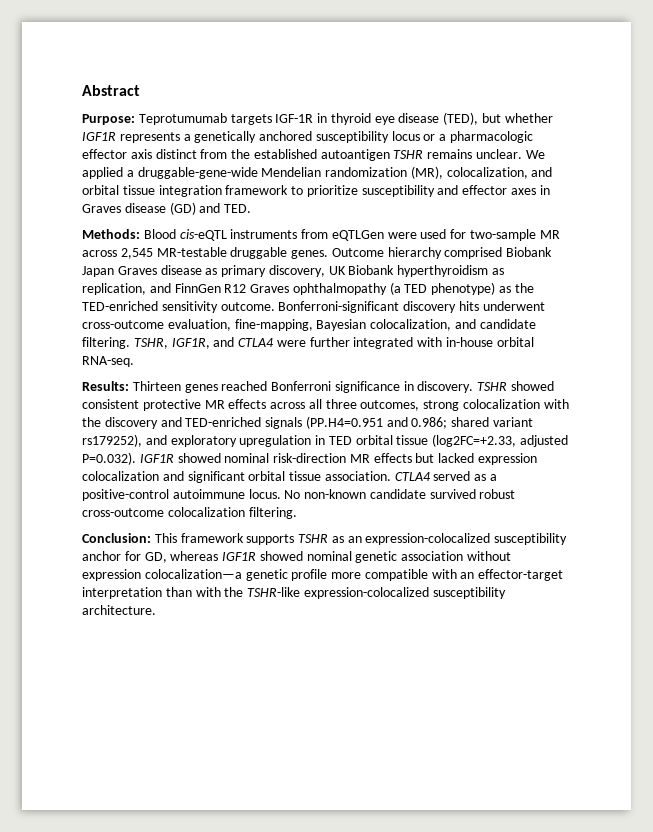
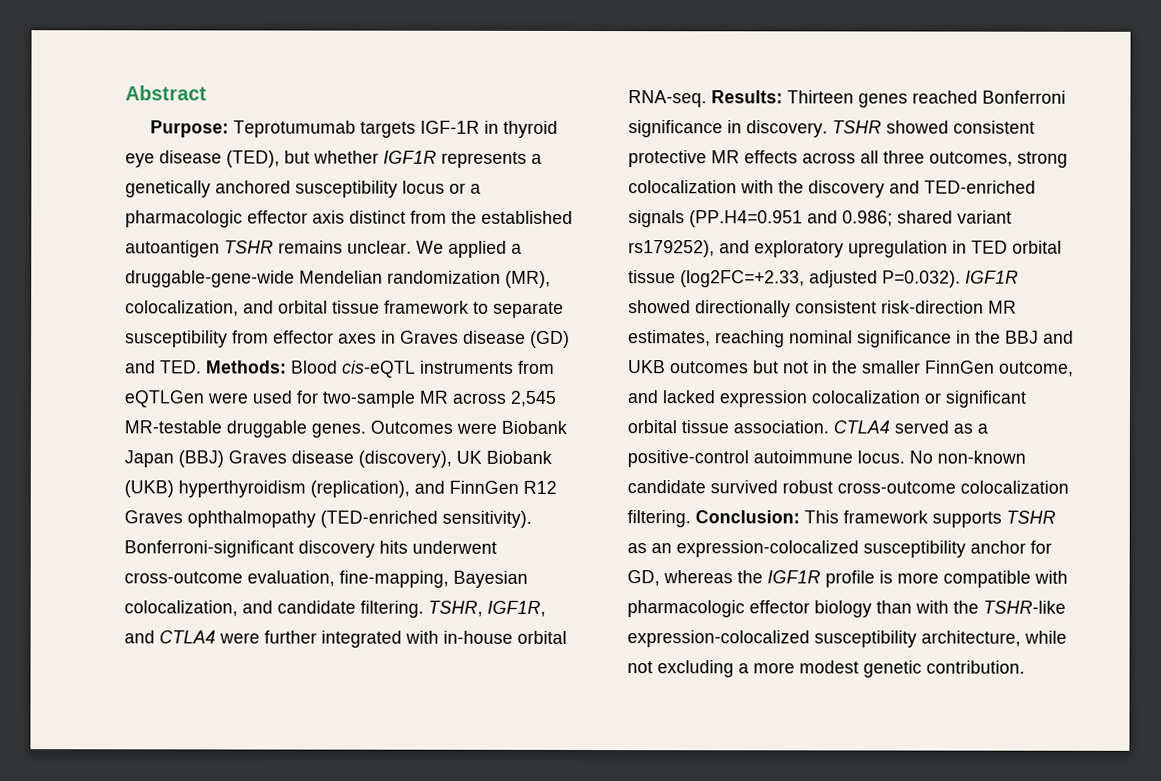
[158,185,222,197] integration -> (380, 307) none
[306,185,459,197] prioritize susceptibility and -> [493,301,564,318] [125,330,269,348] separate susceptibility from
(252, 208) // -> (202, 367) none
[331,247,503,259] Outcome hierarchy comprised -> [370,420,497,434] Outcomes were
[117,265,505,277] [82,283,146,295] Graves disease as primary discovery, UK Biobank hyperthyroidism as replication, -> [178,450,552,468] [124,480,410,498] (BBJ) Graves disease (discovery), UK Biobank (UKB) hyperthyroidism (replication),
[389,282,534,295] [82,301,275,313] (a TED phenotype) as the TED-enriched sensitivity outcome. -> [320,510,532,528] (TED-enriched sensitivity).
(134, 361) // -> (707, 99) none
[224,453,435,463] nominal risk-direction MR effects but -> [695,300,1017,318] [628,330,1074,348] [628,360,1074,377] [627,390,659,404] directionally consistent risk-direction MR estimates, reaching nominal significance in the BBJ and UKB outcomes but not in the smaller FinnGen outcome, and
[162,471,184,481] and -> [924,392,941,404] or
(297, 513) // -> (691, 519) none
[222,551,512,563] [82,569,564,581] [82,587,162,599] IGF1R showed nominal genetic association without expression colocalization—a genetic profile more compatible with an effector-target interpretation -> [737,570,1068,588] [627,600,872,618] the IGF1R profile is more compatible with pharmacologic effector biology
[82,605,156,615] architecture. -> [921,630,1067,647] [627,660,1025,678] architecture, while not excluding a more modest genetic contribution.

